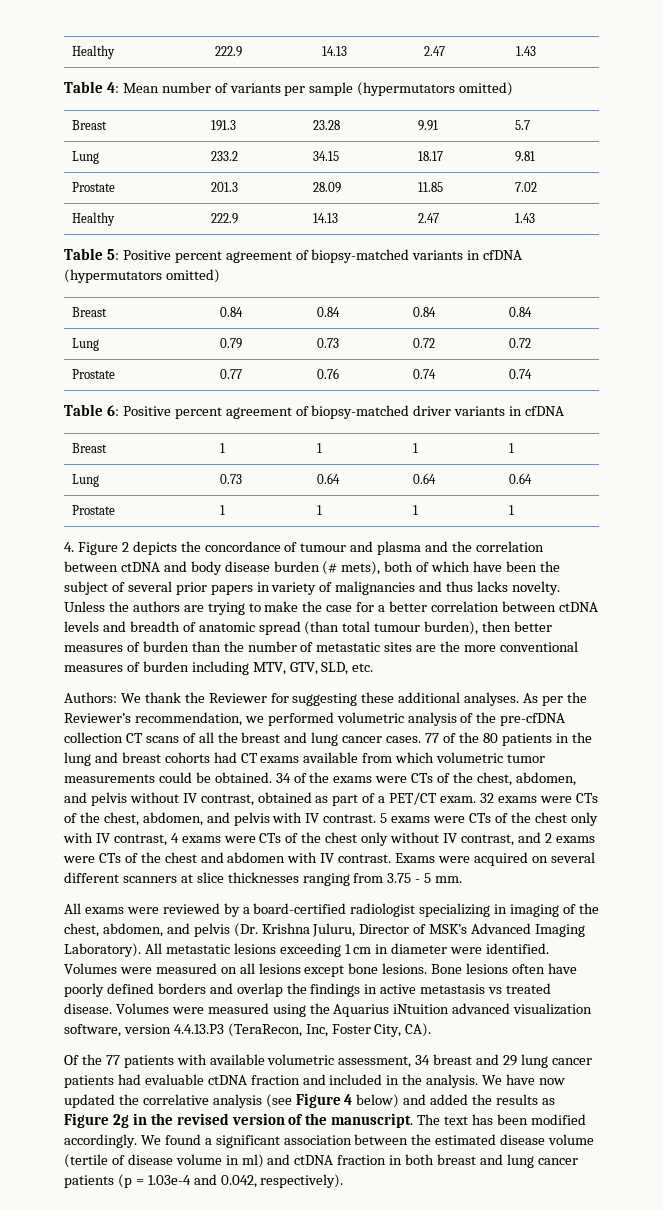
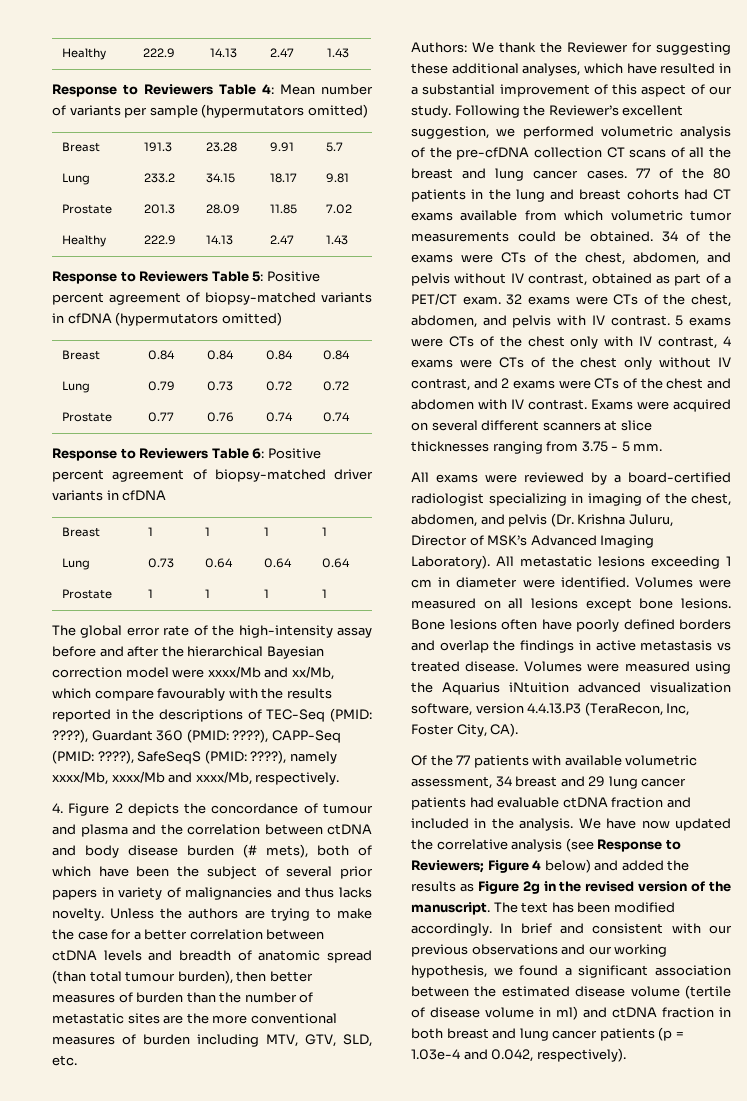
[71,45,115,59] [214,46,242,57] [321,46,347,56] [423,46,445,56] [515,46,536,56] Healthy | 222.9 | 14.13 | 2.47 | 1.43 // -> [61,48,106,60] [142,48,175,58] [209,48,237,58] [269,48,294,57] [326,48,349,58] [52,84,213,97] Healthy | 222.9 | 14.13 | 2.47 | 1.43 // Response to Reviewers
(535, 218) none -> [52,271,209,284] Response to Reviewers
(532, 374) none -> [52,448,209,461] Response to Reviewers
(514, 510) none -> [52,625,372,638] [52,646,324,659] [52,666,334,680] [52,688,332,701] [52,708,372,722] [52,729,341,743] [52,750,337,764] [52,771,340,785] // The global error rate of the high-intensity assay before and after the hierarchical Bayesian correction model were xxxx/Mb and xx/Mb, which compare favourably with the results reported in the descriptions of TEC-Seq (PMID: ????), Guardant 360 (PMID: ????), CAPP-Seq (PMID: ????), SafeSeqS (PMID: ????), namely xxxx/Mb, xxxx/Mb and xxxx/Mb, respectively.
[464,692,587,706] [64,712,242,726] analyses. As per the Reviewer’s recommendation, -> [522,63,731,76] [411,84,732,97] [411,105,684,118] [411,126,489,139] analyses, which have resulted in a substantial improvement of this aspect of our study. Following the Reviewer’s excellent suggestion,
(292, 1101) none -> [597,839,681,852] [411,860,484,873] Response to Reviewers;
[140,1135,161,1145] We -> [500,923,732,934] [411,944,668,957] [411,965,513,978] In brief and consistent with our previous observations and our working hypothesis, we

